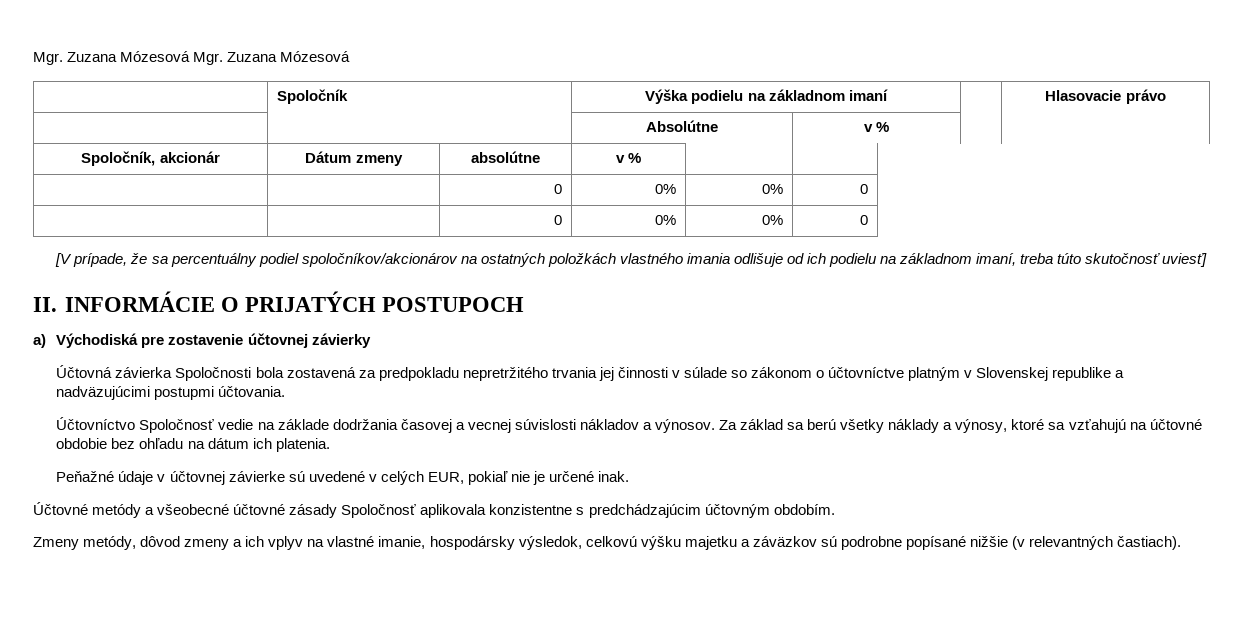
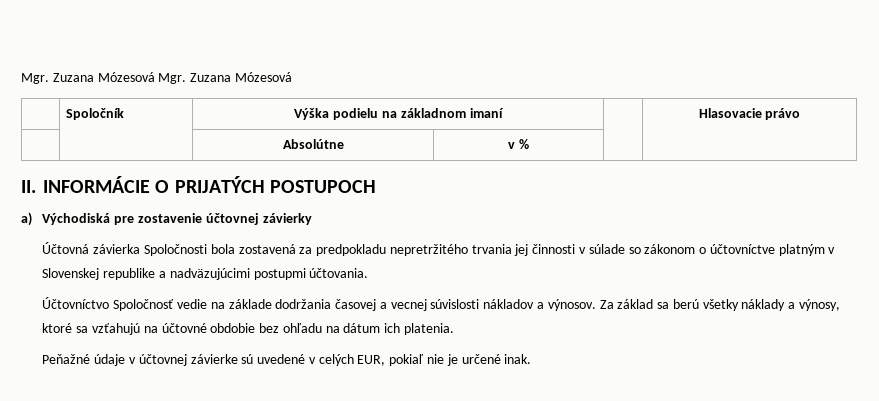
[81,151,220,166] [305,151,403,166] [471,151,540,163] [615,153,642,163] [553,184,562,194] [654,184,676,194] [761,184,783,194] [859,184,868,194] [553,215,562,225] [654,215,676,225] [761,215,783,225] [859,215,868,225] [55,253,1208,267] // Spoločník, akcionár | Dátum zmeny | absolútne | v % | | // | | 0 | 0% | 0% | 0 // | | 0 | 0% | 0% | 0 // [V prípade, že sa percentuálny podiel spoločníkov/akcionárov na ostatných položkách vlastného imania odlišuje od ich podielu na základnom imaní, treba túto skutočnosť uviesť] -> (529, 144) none
[33,502,835,518] [33,536,1182,550] // Účtovné metódy a všeobecné účtovné zásady Spoločnosť aplikovala konzistentne s predchádzajúcim účtovným obdobím. // Zmeny metódy, dôvod zmeny a ich vplyv na vlastné imanie, hospodársky výsledok, celkovú výšku majetku a záväzkov sú podrobne popísané nižšie (v relevantných častiach). -> (532, 359) none

